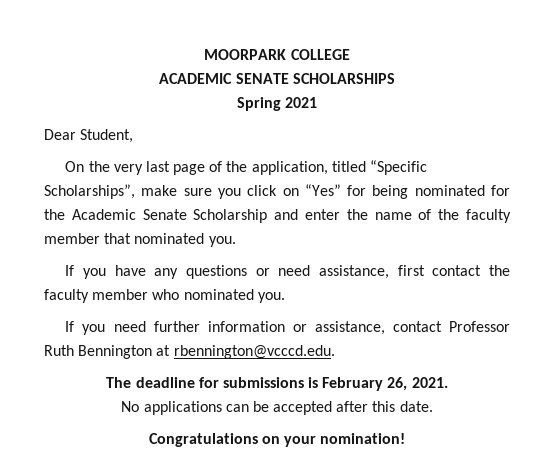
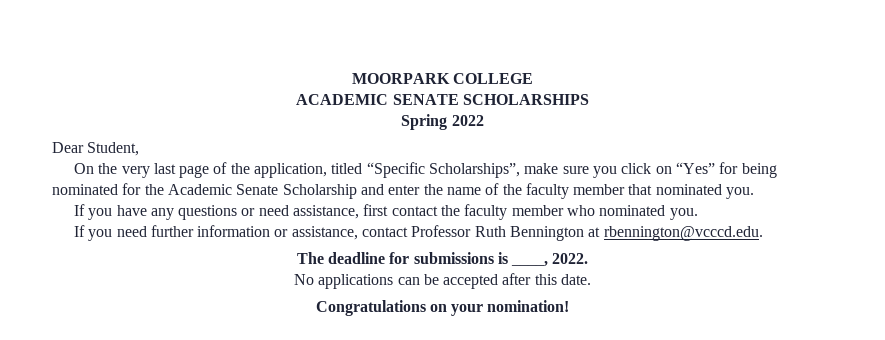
[285,97,318,108] 2021 -> [451,115,484,126] 2022
[322,377,448,391] February 26, 2021. -> [511,253,589,267] ____, 2022.

